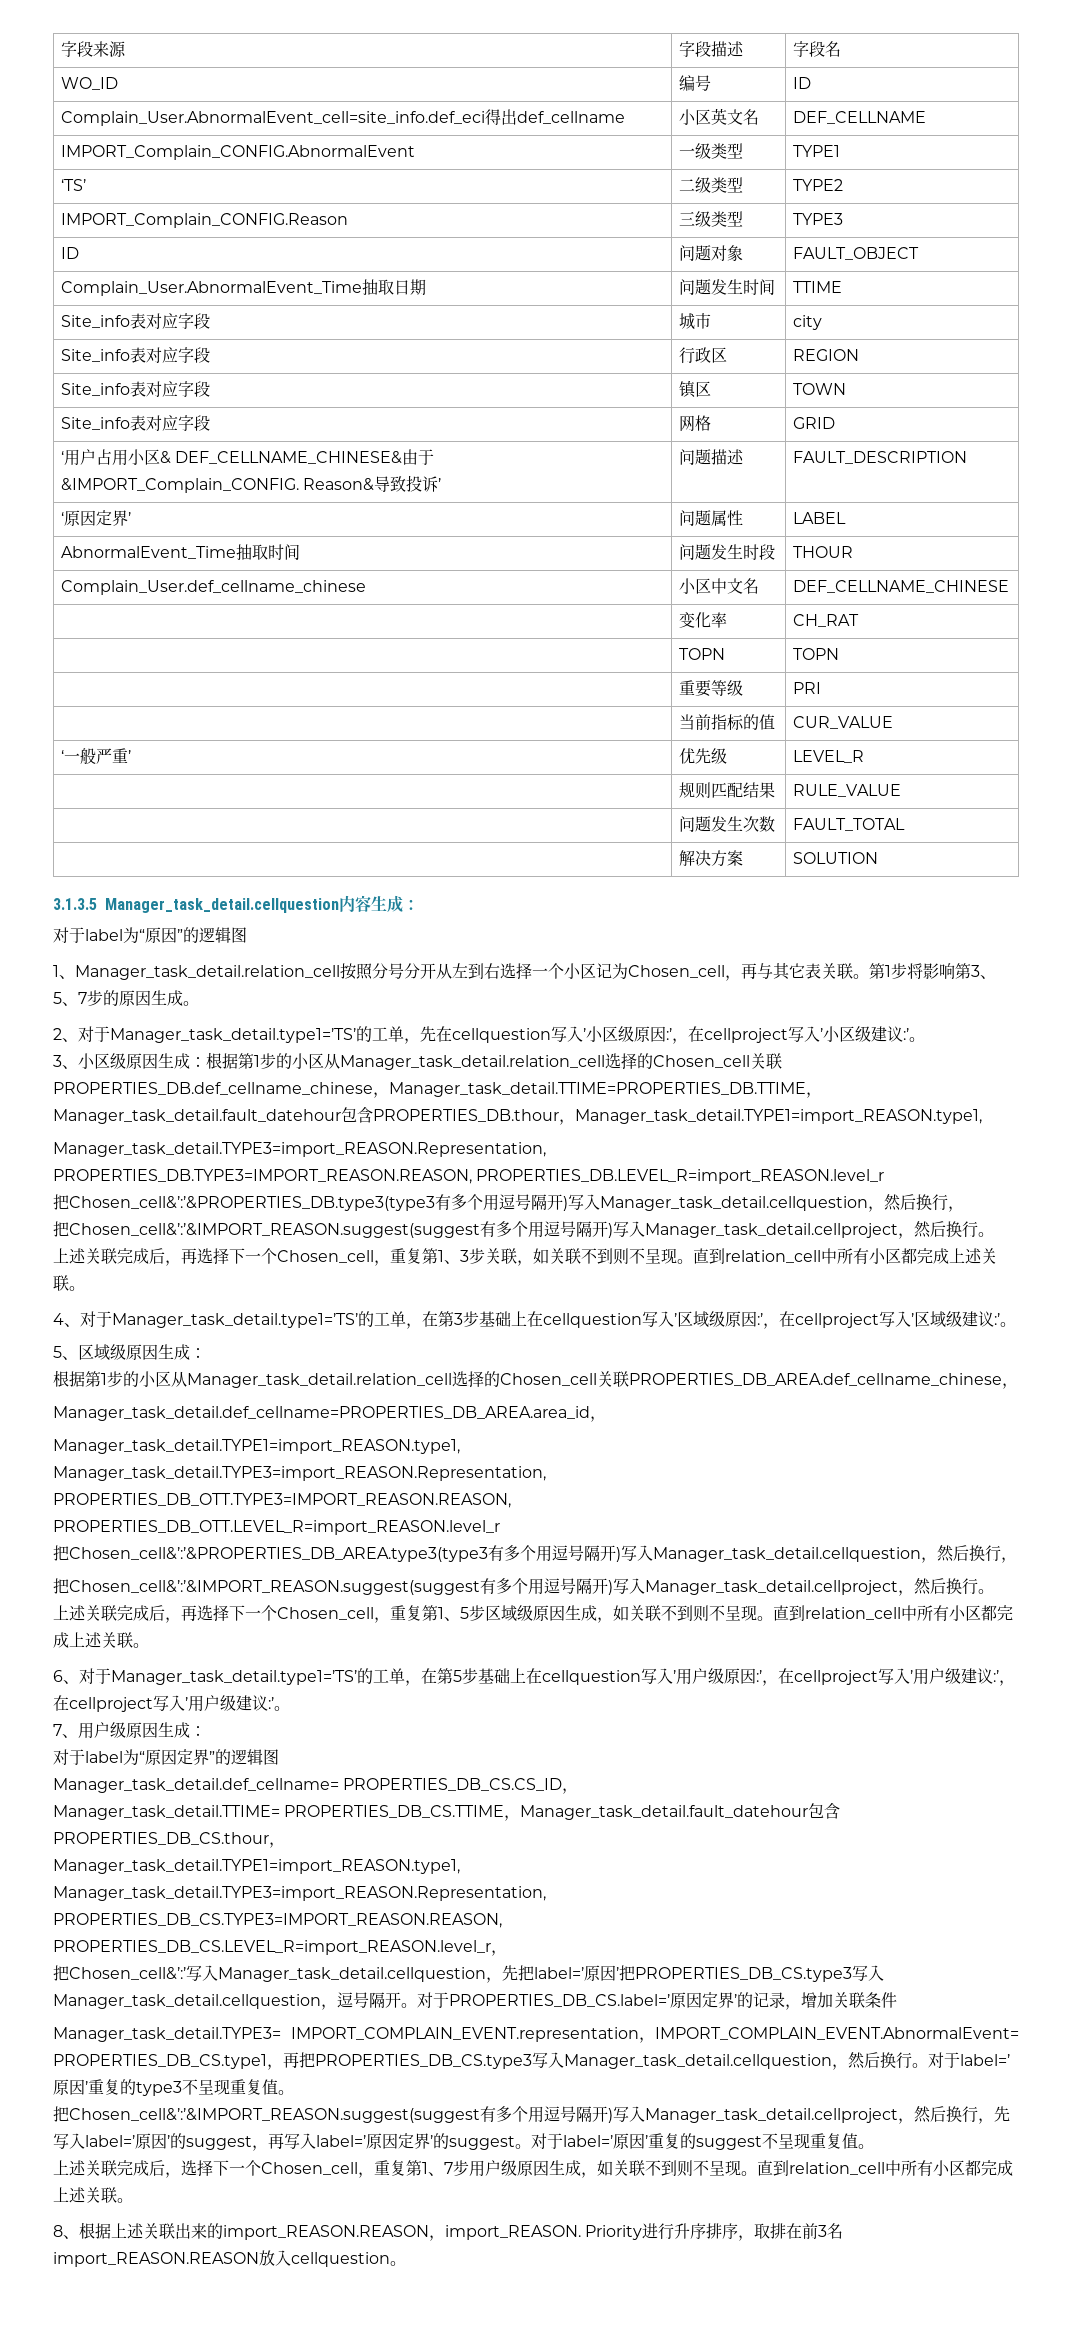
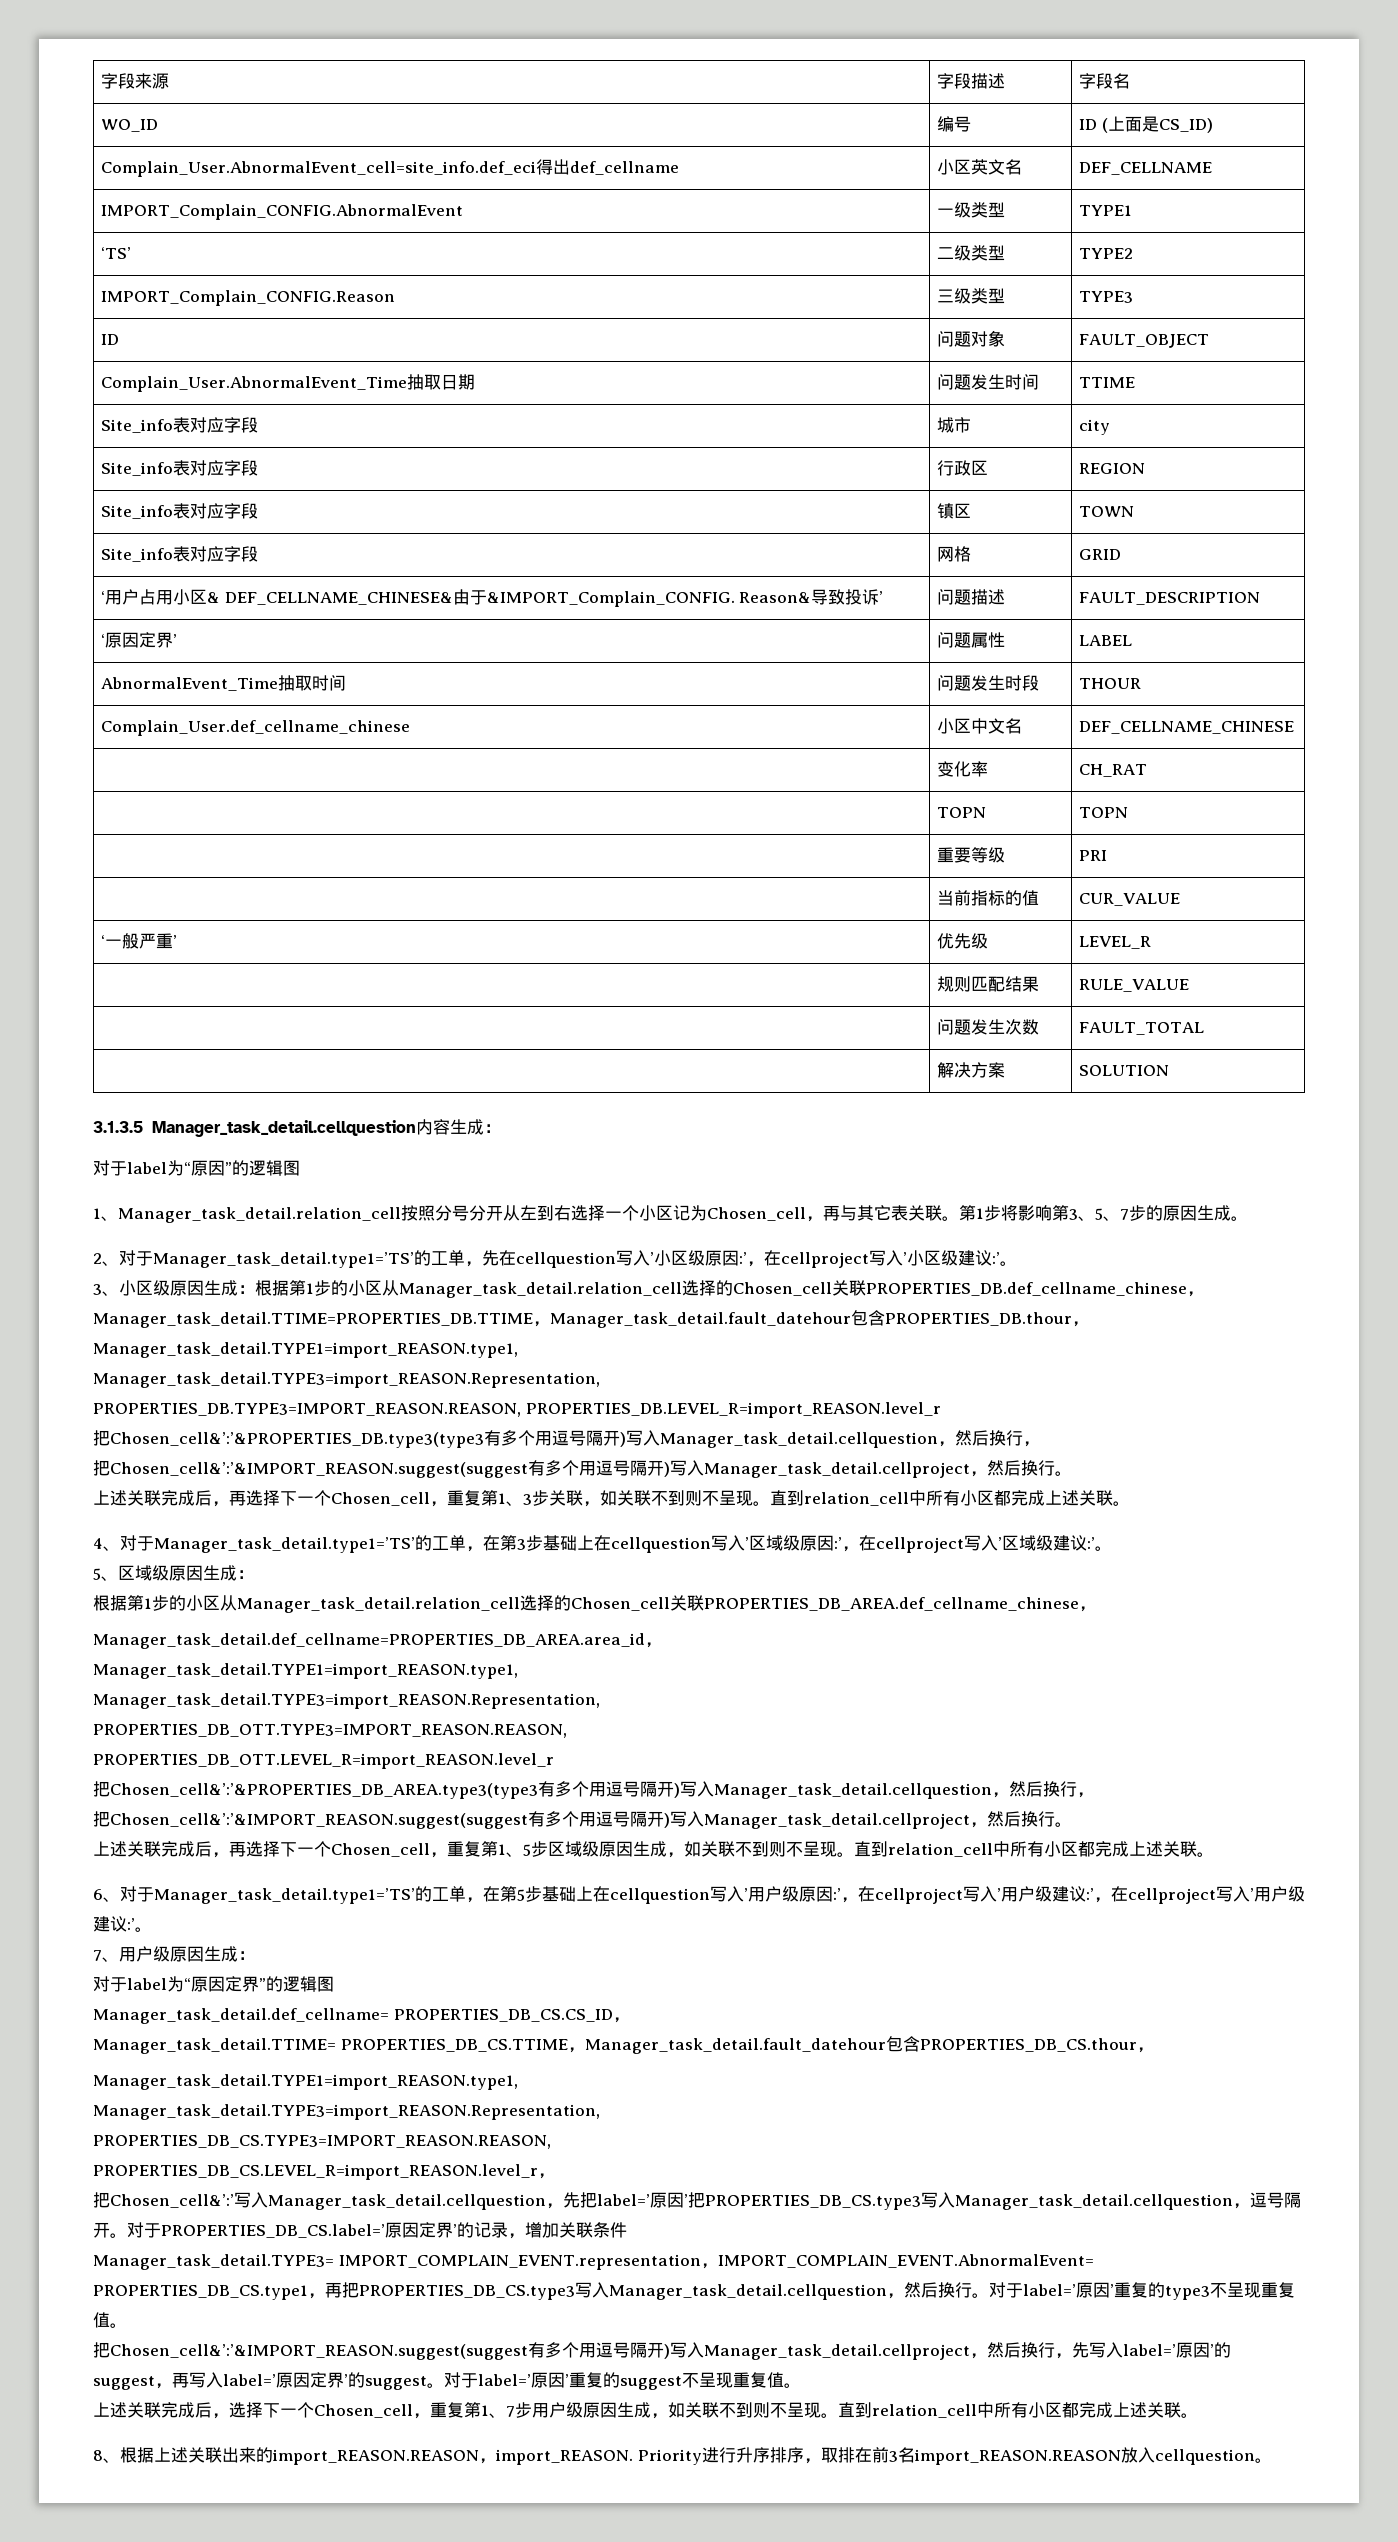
(811, 83) none -> [1101,116,1213,133] (上面是CS_ID)

